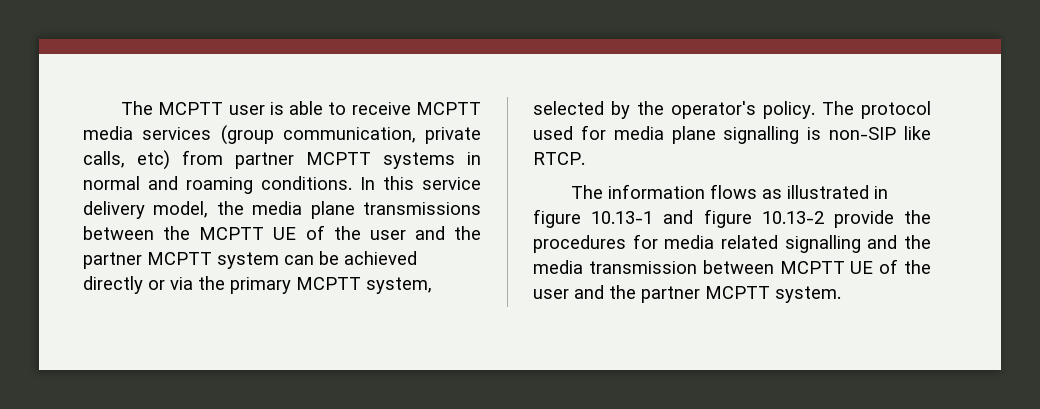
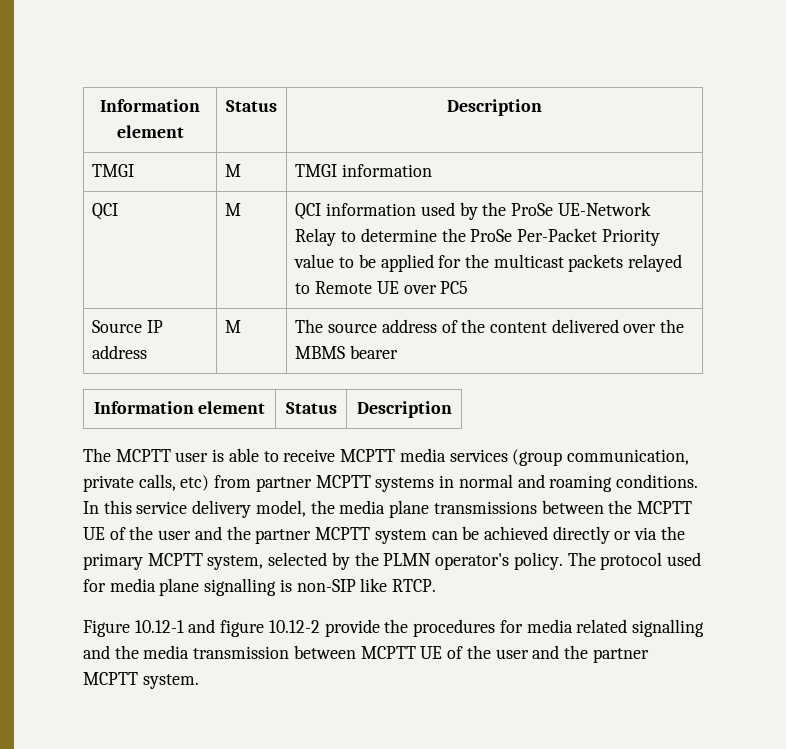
(121, 108) none -> [100,99,200,112] [116,125,184,138] [226,100,277,112] [447,99,542,116] [92,164,135,177] [225,164,242,177] [295,164,433,177] [92,203,119,220] [225,203,242,216] [295,202,651,220] [295,228,660,246] [294,254,683,272] [295,281,469,294] [92,320,164,333] [92,345,148,359] [225,320,242,333] [295,319,685,333] [295,345,399,359] [93,401,266,414] [285,402,337,414] [356,401,452,418] Information element | Status | Description // TMGI | M | TMGI information // QCI | M | QCI information used by the ProSe UE-Network Relay to determine the ProSe Per-Packet Priority value to be applied for the multicast packets relayed to Remote UE over PC5 // Source IP address | M | The source address of the content delivered over the MBMS bearer // Information element | Status | Description //
(664, 108) none -> [383,553,432,566] PLMN
[571,184,889,199] [533,209,654,228] The information flows as illustrated in figure 10.13-1 -> [83,620,184,637] Figure 10.12-1
[761,211,824,224] 10.13-2 -> [268,620,320,633] 10.12-2

